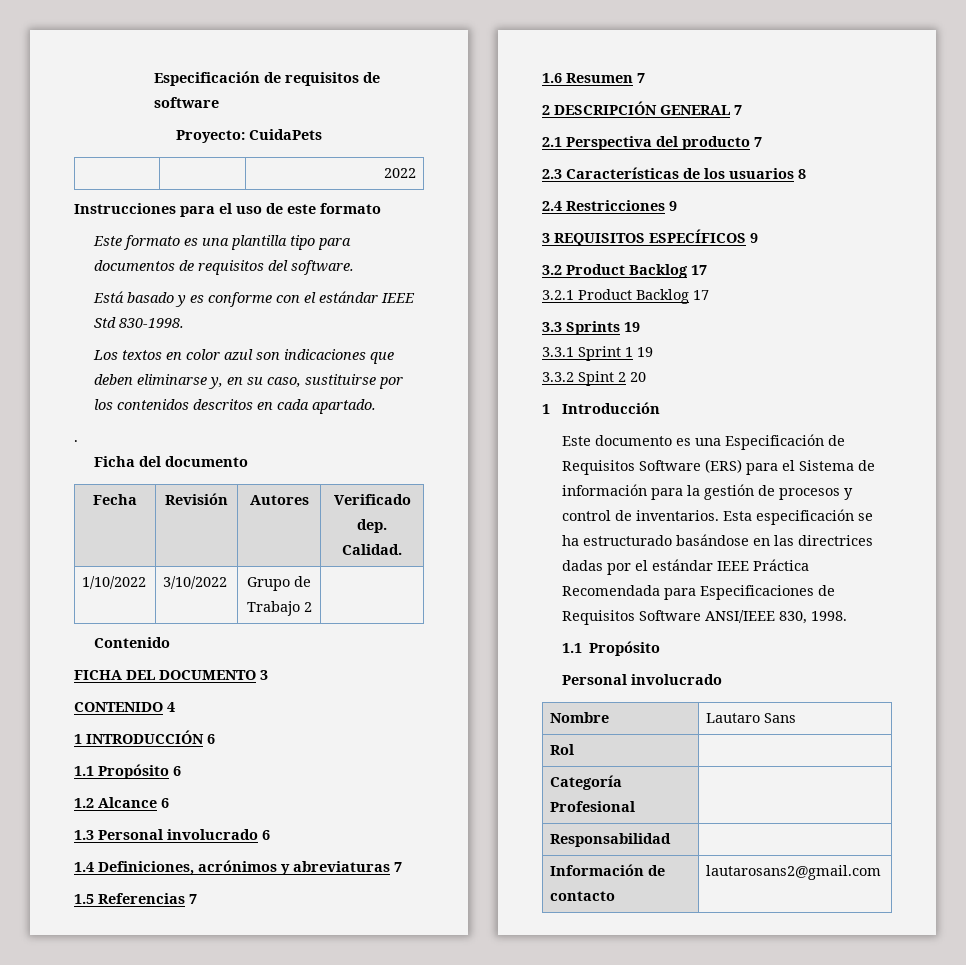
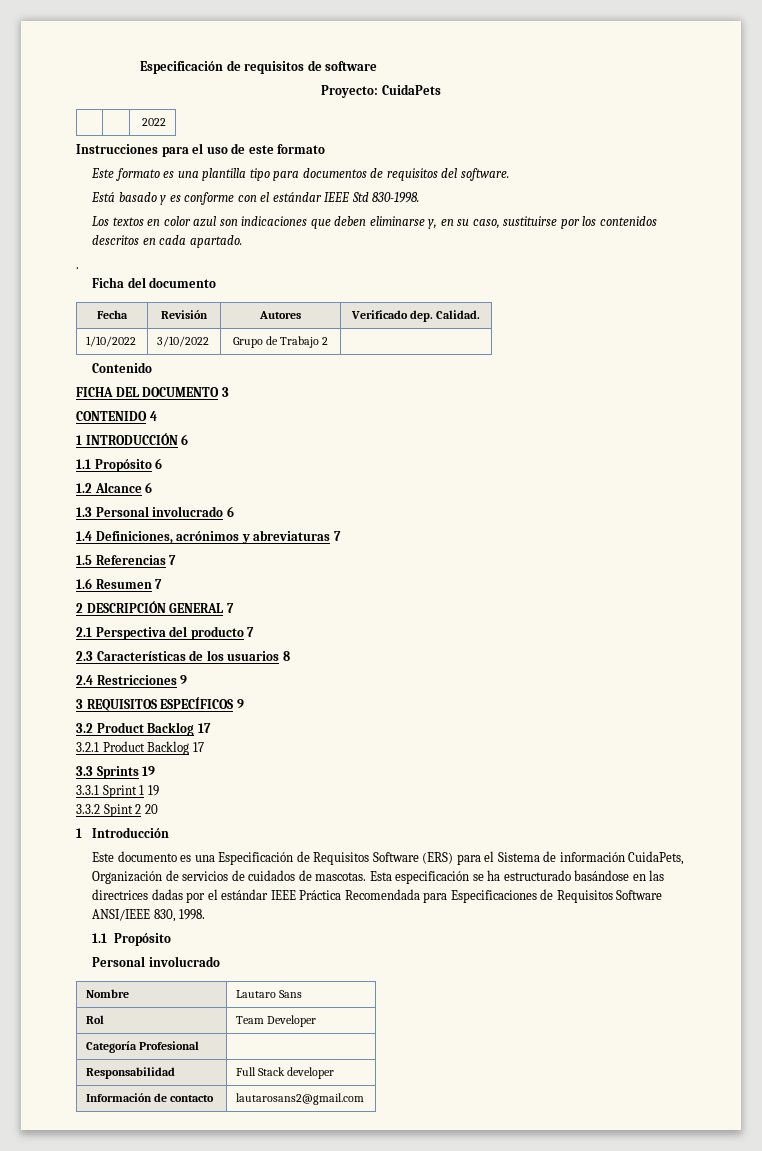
[651,484,854,500] [562,510,720,521] para la gestión de procesos y control de inventarios. -> [628,851,685,865] [92,870,367,884] CuidaPets, Organización de servicios de cuidados de mascotas.
(575, 749) none -> [236,1015,317,1027] Team Developer
(672, 840) none -> [236,1067,335,1079] Full Stack developer

